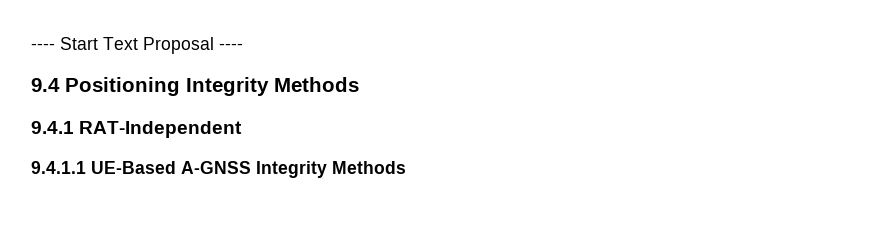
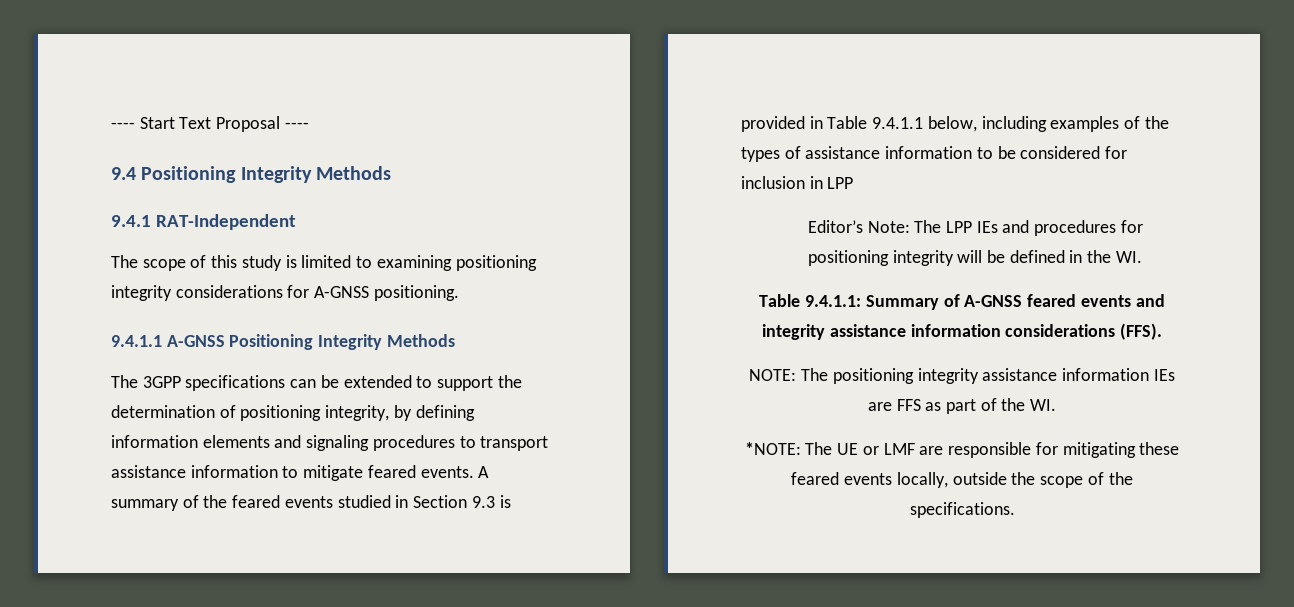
[31,161,406,178] // 9.4.1.1 UE-Based A-GNSS Integrity Methods -> [111,255,537,271] [111,285,459,301] [111,334,455,350] [111,375,522,391] [111,405,475,421] [111,435,549,451] [111,465,490,481] [111,495,511,511] [741,116,1169,132] [741,146,1128,162] [741,176,854,189] [807,220,1143,236] [807,250,1142,266] [759,294,1165,310] [762,323,1162,340] [749,368,1175,384] [867,398,1057,414] [744,442,1180,458] [791,472,1133,488] [909,502,1015,518] // The scope of this study is limited to examining positioning integrity considerations for A-GNSS positioning. // 9.4.1.1 A-GNSS Positioning Integrity Methods // The 3GPP specifications can be extended to support the determination of positioning integrity, by defining information elements and signaling procedures to transport assistance information to mitigate feared events. A summary of the feared events studied in Section 9.3 is provided in Table 9.4.1.1 below, including examples of the types of assistance information to be considered for inclusion in LPP // Editor’s Note: The LPP IEs and procedures for positioning integrity will be defined in the WI. // Table 9.4.1.1: Summary of A-GNSS feared events and integrity assistance information considerations (FFS). // NOTE: The positioning integrity assistance information IEs are FFS as part of the WI. // *NOTE: The UE or LMF are responsible for mitigating these feared events locally, outside the scope of the specifications.

